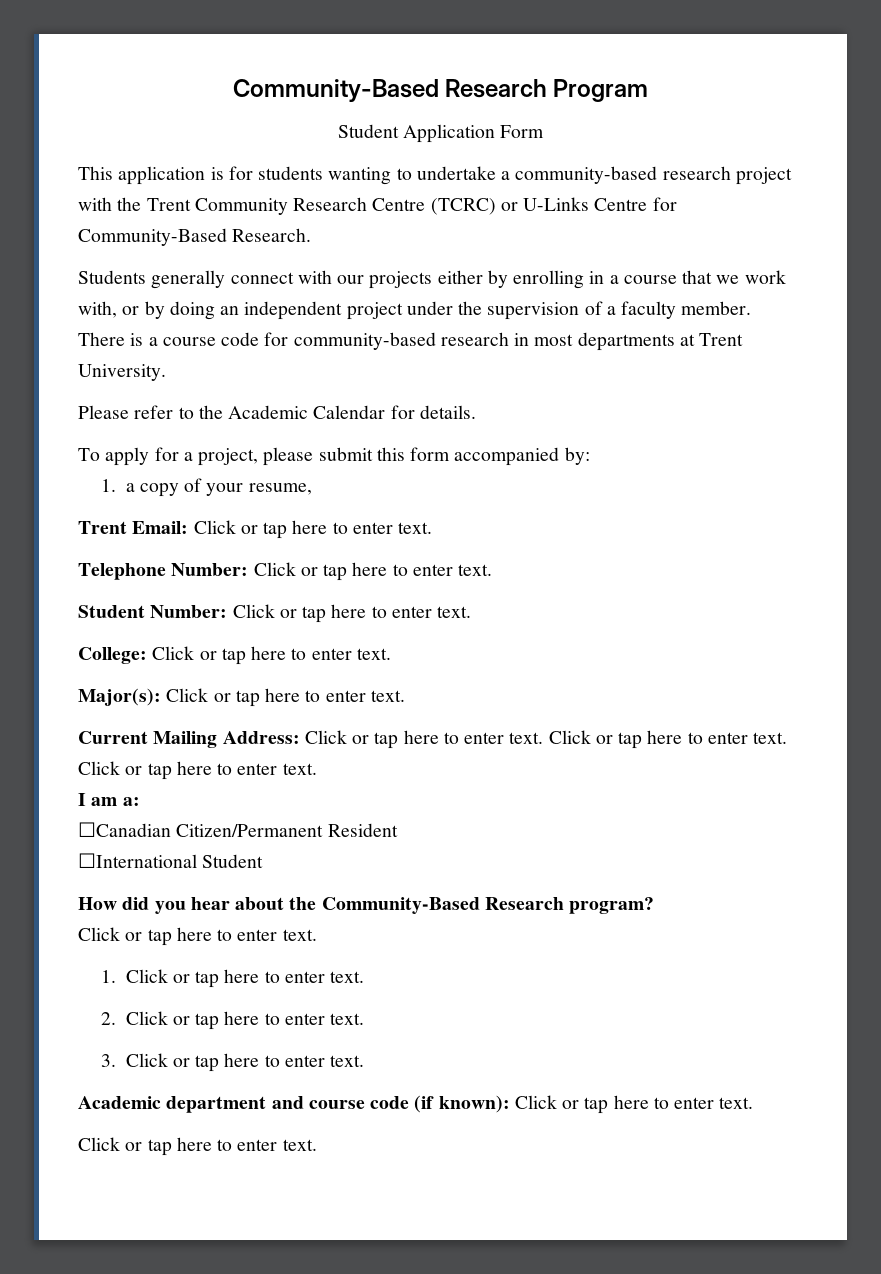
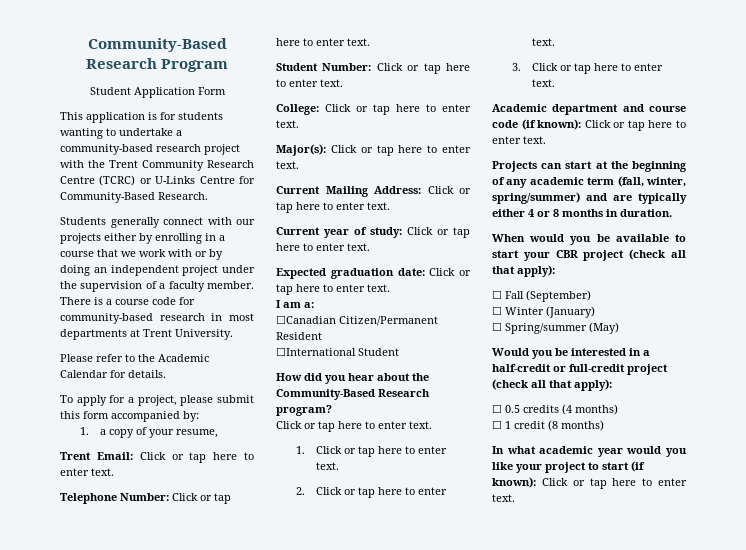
[78,301,117,318] with, -> [168,249,192,257] with
[548,730,788,749] Click or tap here to enter text. -> [276,227,470,238] [276,243,370,251] [276,268,425,279] // Current year of study: Click or tap here to enter text. // Expected graduation date:
(754, 1103) none -> [492,161,687,172] [492,176,686,188] [492,192,687,204] [492,209,672,217] [492,234,686,245] [492,249,686,261] [492,265,555,277] [492,290,591,302] [492,306,595,318] [492,322,619,334] [492,348,650,359] [492,364,668,375] [492,379,612,391] [492,404,618,415] [492,420,604,431] [492,446,687,457] [492,461,645,473] [492,477,536,488] Projects can start at the beginning of any academic term (fall, winter, spring/summer) and are typically either 4 or 8 months in duration. // When would you be available to start your CBR project (check all that apply): // ☐ Fall (September) // ☐ Winter (January) // ☐ Spring/summer (May) // Would you be interested in a half-credit or full-credit project (check all that apply): // ☐ 0.5 credits (4 months) // ☐ 1 credit (8 months) // In what academic year would you like your project to start (if known):

